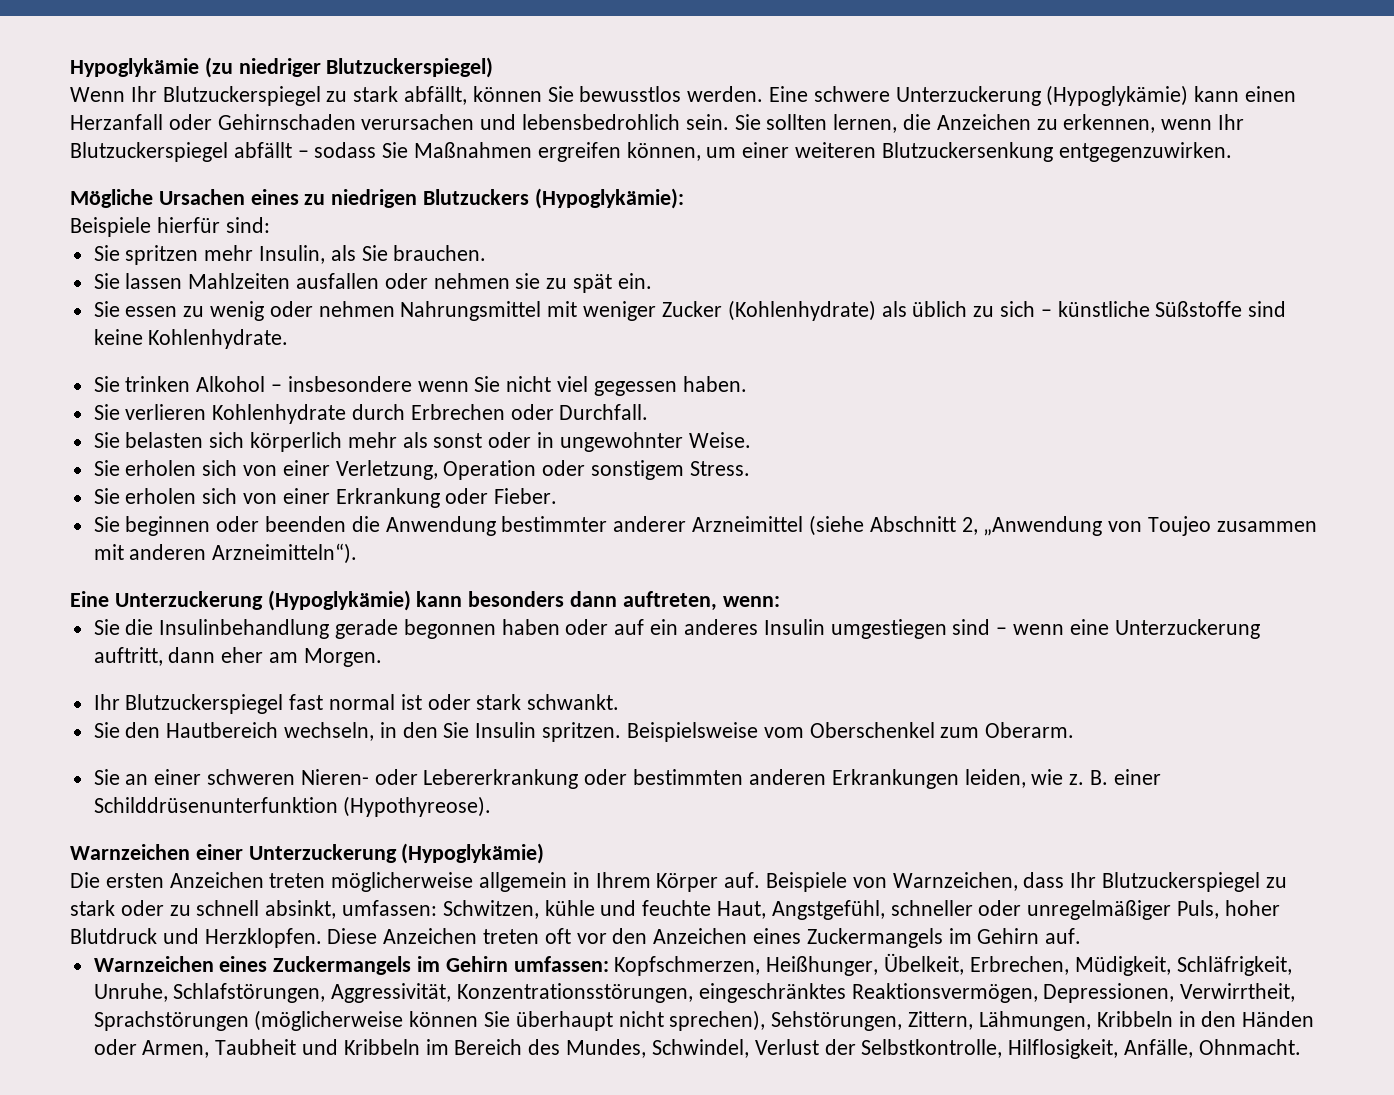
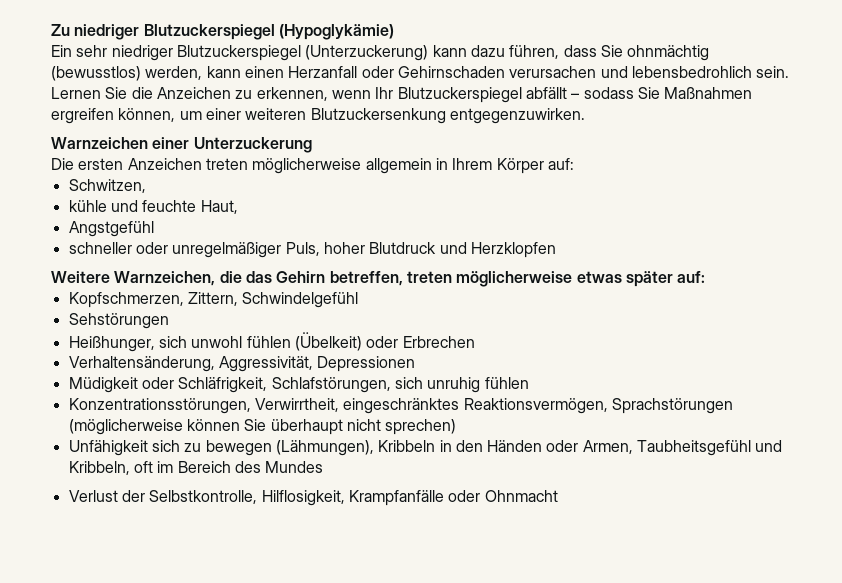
[70,57,494,78] [70,85,1189,106] Hypoglykämie (zu niedriger Blutzuckerspiegel) // Wenn Ihr Blutzuckerspiegel zu stark abfällt, können Sie bewusstlos werden. Eine schwere Unterzuckerung (Hypoglykämie) -> [51,24,394,40] [51,45,710,61] [51,66,203,81] Zu niedriger Blutzuckerspiegel (Hypoglykämie) // Ein sehr niedriger Blutzuckerspiegel (Unterzuckerung) kann dazu führen, dass Sie ohnmächtig (bewusstlos) werden,
[734,114,898,133] Sie sollten lernen, -> [51,87,128,99] Lernen Sie
[70,188,684,209] [70,217,270,237] [93,245,487,265] [93,273,652,293] [93,300,1287,321] [93,329,289,349] [93,376,747,396] [93,404,649,424] [93,432,751,452] [93,460,750,480] [93,488,558,508] [93,515,1317,536] [93,543,358,564] [70,590,780,611] [93,619,1260,639] [93,647,382,667] [93,694,620,714] [93,722,1075,742] [93,769,1161,789] [93,796,492,817] // Mögliche Ursachen eines zu niedrigen Blutzuckers (Hypoglykämie): // Beispiele hierfür sind: // Sie spritzen mehr Insulin, als Sie brauchen. // Sie lassen Mahlzeiten ausfallen oder nehmen sie zu spät ein. // Sie essen zu wenig oder nehmen Nahrungsmittel mit weniger Zucker (Kohlenhydrate) als üblich zu sich – künstliche Süßstoffe sind keine Kohlenhydrate. // Sie trinken Alkohol – insbesondere wenn Sie nicht viel gegessen haben. // Sie verlieren Kohlenhydrate durch Erbrechen oder Durchfall. // Sie belasten sich körperlich mehr als sonst oder in ungewohnter Weise. // Sie erholen sich von einer Verletzung, Operation oder sonstigem Stress. // Sie erholen sich von einer Erkrankung oder Fieber. // Sie beginnen oder beenden die Anwendung bestimmter anderer Arzneimittel (siehe Abschnitt 2, „Anwendung von Toujeo zusammen mit anderen Arzneimitteln“). // Eine Unterzuckerung (Hypoglykämie) kann besonders dann auftreten, wenn: // Sie die Insulinbehandlung gerade begonnen haben oder auf ein anderes Insulin umgestiegen sind – wenn eine Unterzuckerung auftritt, dann eher am Morgen. // Ihr Blutzuckerspiegel fast normal ist oder stark schwankt. // Sie den Hautbereich wechseln, in den Sie Insulin spritzen. Beispielsweise vom Oberschenkel zum Oberarm. // Sie an einer schweren Nieren- oder Lebererkrankung oder bestimmten anderen Erkrankungen leiden, wie z. B. einer Schilddrüsenunterfunktion (Hypothyreose). -> (585, 116) none
[401,843,545,864] (Hypoglykämie) -> (312, 145) none
[724,872,1287,892] [70,900,438,919] auf. Beispiele von Warnzeichen, dass Ihr Blutzuckerspiegel zu stark oder zu schnell absinkt, umfassen: -> [547,158,574,170] auf: //
(539, 909) none -> (146, 186) //
[771,900,885,920] Angstgefühl, -> [68,221,154,237] // Angstgefühl //
[204,928,1082,948] [93,953,1292,976] [93,983,1296,1003] Herzklopfen. Diese Anzeichen treten oft vor den Anzeichen eines Zuckermangels im Gehirn auf. // Warnzeichen eines Zuckermangels im Gehirn umfassen: Kopfschmerzen, Heißhunger, Übelkeit, Erbrechen, Müdigkeit, Schläfrigkeit, Unruhe, Schlafstörungen, Aggressivität, Konzentrationsstörungen, eingeschränktes Reaktionsvermögen, Depressionen, Verwirrtheit, -> [470,242,556,258] [51,271,706,287] [68,292,359,308] [68,313,169,329] [68,332,475,352] [68,356,416,372] [68,377,529,393] [68,398,608,414] Herzklopfen // Weitere Warnzeichen, die das Gehirn betreffen, treten möglicherweise etwas später auf: // Kopfschmerzen, Zittern, Schwindelgefühl // Sehstörungen // Heißhunger, sich unwohl fühlen (Übelkeit) oder Erbrechen // Verhaltensänderung, Aggressivität, Depressionen // Müdigkeit oder Schläfrigkeit, Schlafstörungen, sich unruhig fühlen // Konzentrationsstörungen, Verwirrtheit, eingeschränktes Reaktionsvermögen,
[669,1010,1091,1031] sprechen), Sehstörungen, Zittern, Lähmungen, -> [385,419,457,435] [68,440,374,456] sprechen) // Unfähigkeit sich zu bewegen (Lähmungen),
[215,1039,420,1055] Taubheit und Kribbeln -> [637,440,783,456] [68,461,153,475] Taubheitsgefühl und Kribbeln, oft
[566,1039,749,1058] Mundes, Schwindel, -> [265,461,324,473] Mundes //
[1123,1039,1301,1058] Anfälle, Ohnmacht. -> [348,490,558,506] Krampfanfälle oder Ohnmacht

